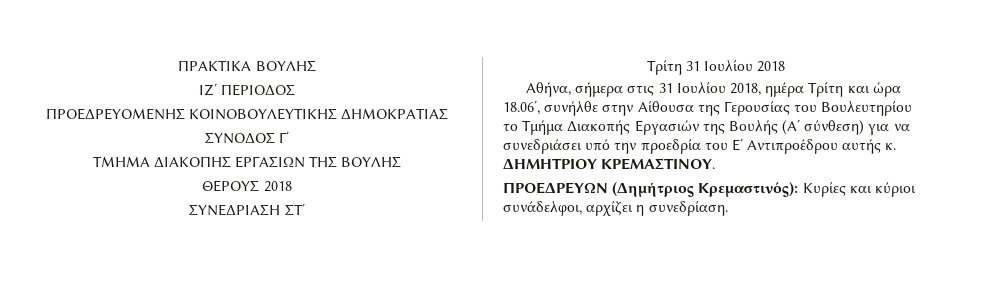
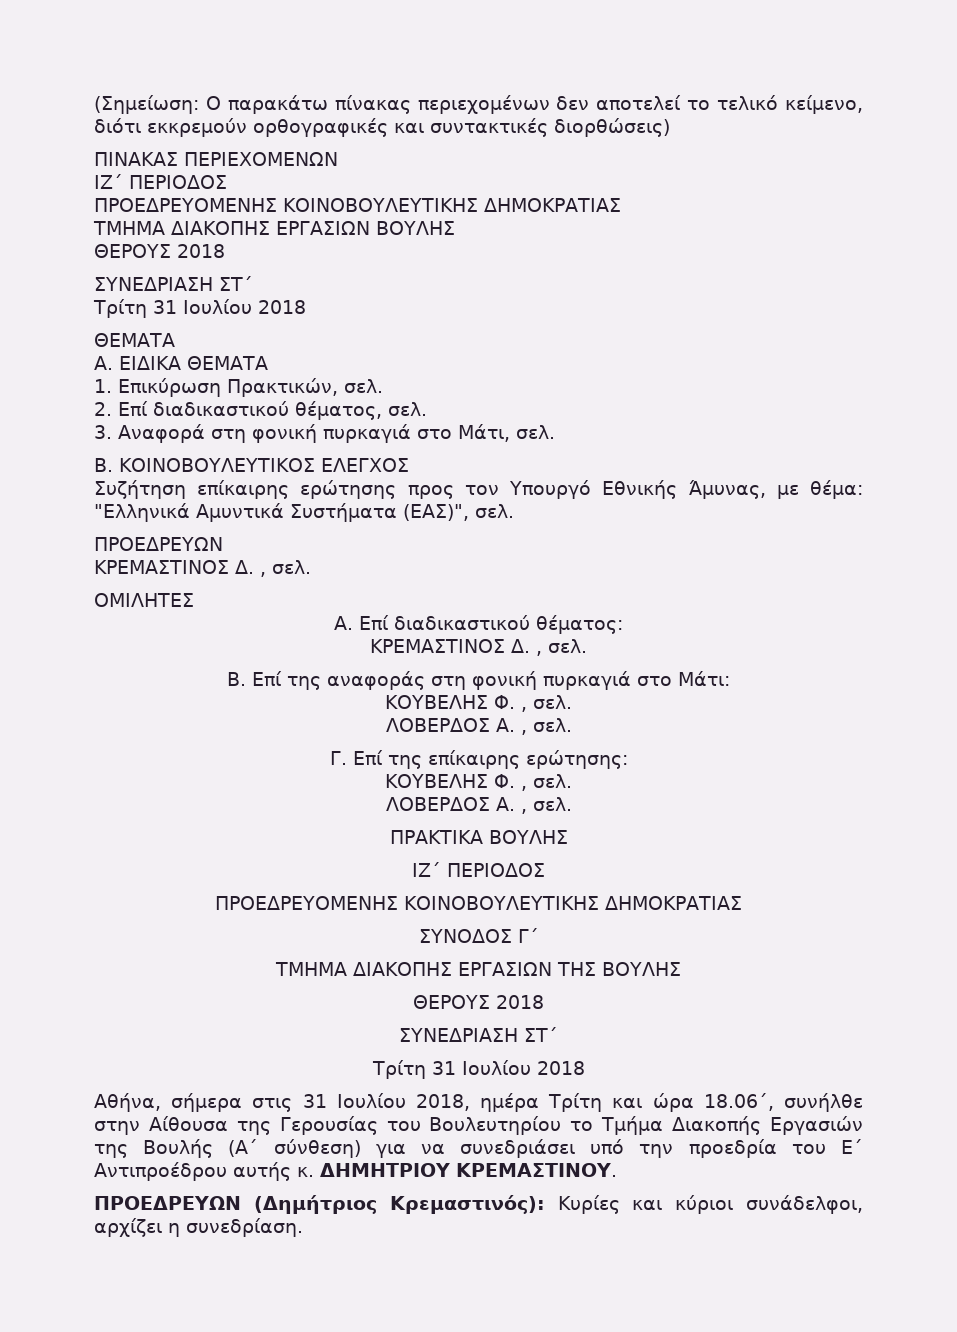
(178, 65) none -> [94,95,864,114] [94,118,670,137] [94,152,338,166] [94,174,227,189] [94,198,621,212] [93,221,455,235] [94,244,225,258] [94,276,253,291] [93,299,306,318] [94,333,175,347] [94,356,268,370] [94,378,383,397] [94,401,427,420] [94,424,555,443] [94,458,409,472] [94,480,863,499] [94,503,514,522] [94,537,223,551] [94,560,311,577] [94,593,194,607] [334,615,623,634] [370,639,587,656] [227,671,730,690] [385,695,572,712] [385,718,572,735] [329,750,628,769] [385,774,572,791] [385,797,572,814] (Σημείωση: Ο παρακάτω πίνακας περιεχομένων δεν αποτελεί το τελικό κείμενο, διότι εκκρεμούν ορθογραφικές και συντακτικές διορθώσεις) // ΠΙΝΑΚΑΣ ΠΕΡΙΕΧΟΜΕΝΩΝ // ΙΖ΄ ΠΕΡΙΟΔΟΣ // ΠΡΟΕΔΡΕΥΟΜΕΝΗΣ ΚΟΙΝΟΒΟΥΛΕΥΤΙΚΗΣ ΔΗΜΟΚΡΑΤΙΑΣ // ΤΜΗΜΑ ΔΙΑΚΟΠΗΣ ΕΡΓΑΣΙΩΝ ΒΟΥΛΗΣ // ΘΕΡΟΥΣ 2018 // ΣΥΝΕΔΡΙΑΣΗ ΣΤ΄ // Τρίτη 31 Ιουλίου 2018 // ΘΕΜΑΤΑ // Α. ΕΙΔΙΚΑ ΘΕΜΑΤΑ // 1. Επικύρωση Πρακτικών, σελ. // 2. Επί διαδικαστικού θέματος, σελ. // 3. Αναφορά στη φονική πυρκαγιά στο Μάτι, σελ. // Β. ΚΟΙΝΟΒΟΥΛΕΥΤΙΚΟΣ ΕΛΕΓΧΟΣ // Συζήτηση επίκαιρης ερώτησης προς τον Υπουργό Εθνικής Άμυνας, με θέμα: "Ελληνικά Αμυντικά Συστήματα (ΕΑΣ)", σελ. // ΠΡΟΕΔΡΕΥΩΝ // ΚΡΕΜΑΣΤΙΝΟΣ Δ. , σελ. // ΟΜΙΛΗΤΕΣ // Α. Επί διαδικαστικού θέματος: // ΚΡΕΜΑΣΤΙΝΟΣ Δ. , σελ. // Β. Επί της αναφοράς στη φονική πυρκαγιά στο Μάτι: // ΚΟΥΒΕΛΗΣ Φ. , σελ. // ΛΟΒΕΡΔΟΣ Α. , σελ. // Γ. Επί της επίκαιρης ερώτησης: // ΚΟΥΒΕΛΗΣ Φ. , σελ. // ΛΟΒΕΡΔΟΣ Α. , σελ. //

